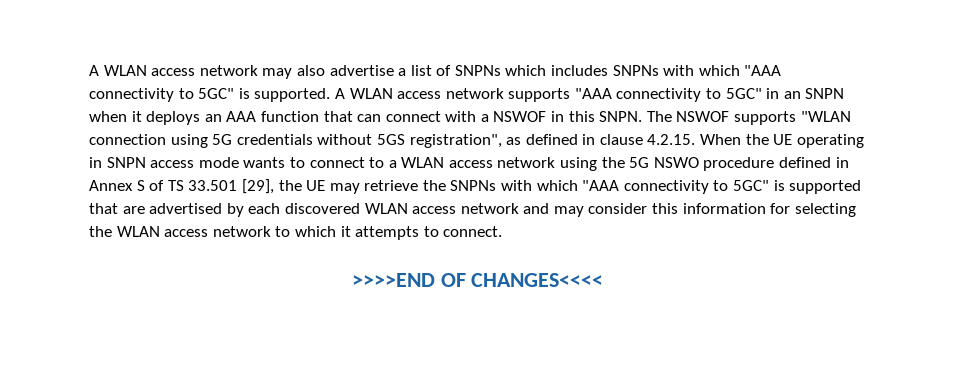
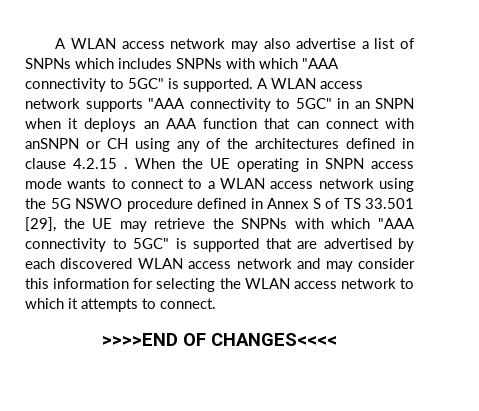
[480,111,851,125] [89,134,522,148] a NSWOF in this SNPN. The NSWOF supports "WLAN connection using 5G credentials without 5GS registration", as -> [25,138,340,152] anSNPN or CH using any of the architectures
[647,134,696,145] 4.2.15. -> [73,158,128,169] 4.2.15 .

